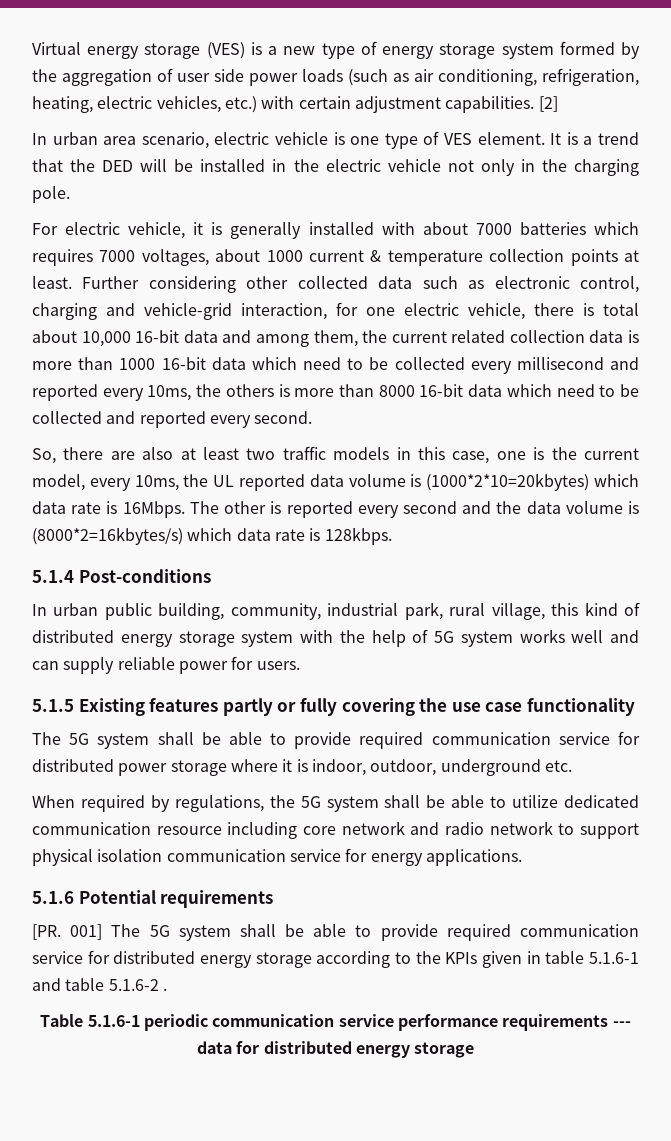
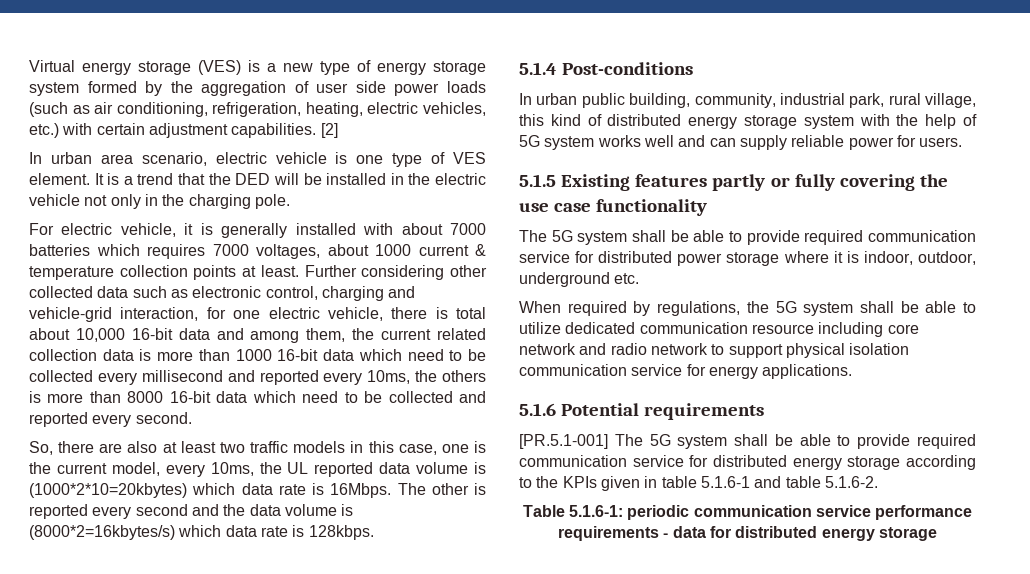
[32,924,103,940] [PR. 001] -> [519,434,608,449] [PR.5.1-001]
[108,979,167,991] 5.1.6-2 . -> [824,476,878,488] 5.1.6-2.
[87,1015,140,1027] 5.1.6-1 -> [569,505,624,517] 5.1.6-1:
[612,1021,631,1027] --- -> [663,533,669,538] -

